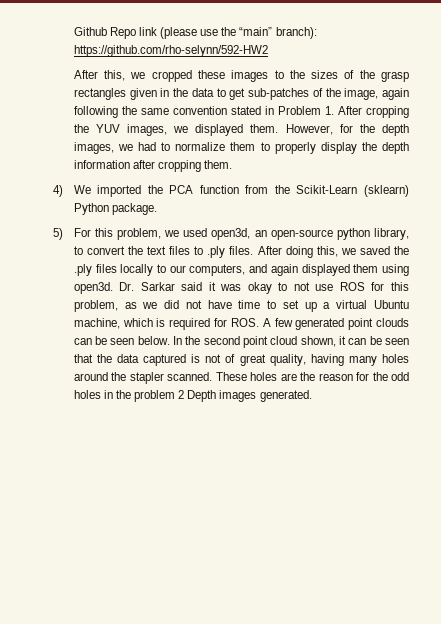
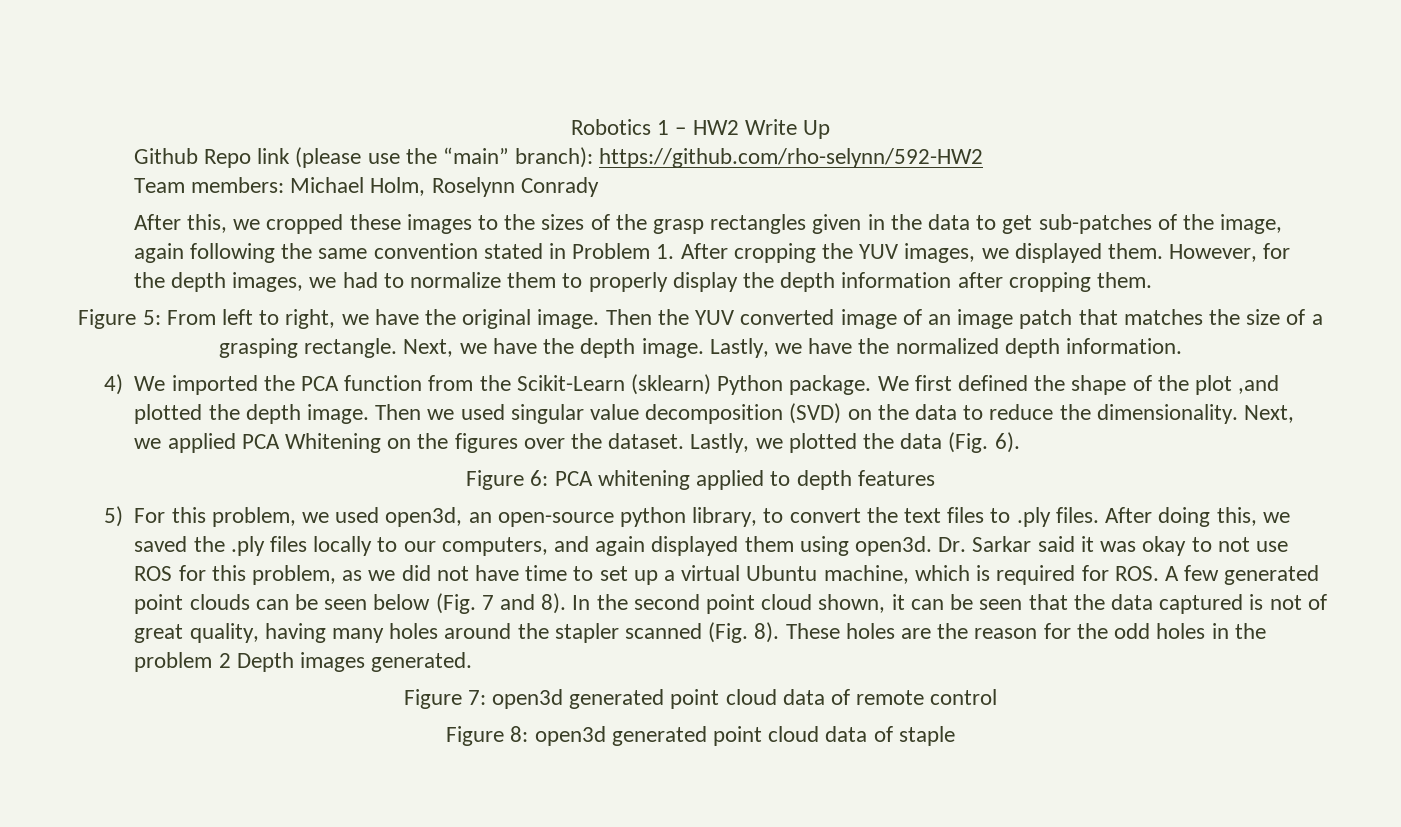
(73, 31) none -> [570,119,831,139] Robotics 1 – HW2 Write Up //
(268, 51) none -> [133,177,599,197] // Team members: Michael Holm, Roselynn Conrady
(233, 164) none -> [78,309,1323,329] [219,338,1182,358] // Figure 5: From left to right, we have the original image. Then the YUV converted image of an image patch that matches the size of a grasping rectangle. Next, we have the depth image. Lastly, we have the normalized depth information.
(157, 209) none -> [877,375,1280,395] [134,403,1295,424] [134,432,1020,453] [466,470,935,490] We first defined the shape of the plot ,and plotted the depth image. Then we used singular value decomposition (SVD) on the data to reduce the dimensionality. Next, we applied PCA Whitening on the figures over the dataset. Lastly, we plotted the data (Fig. 6). // Figure 6: PCA whitening applied to depth features
[137,336,170,345] below. -> [373,593,567,614] below (Fig. 7 and 8).
[167,372,213,381] scanned. -> [625,622,780,643] scanned (Fig. 8).
(312, 396) none -> [403,689,998,709] [446,726,955,746] // Figure 7: open3d generated point cloud data of remote control // Figure 8: open3d generated point cloud data of staple

